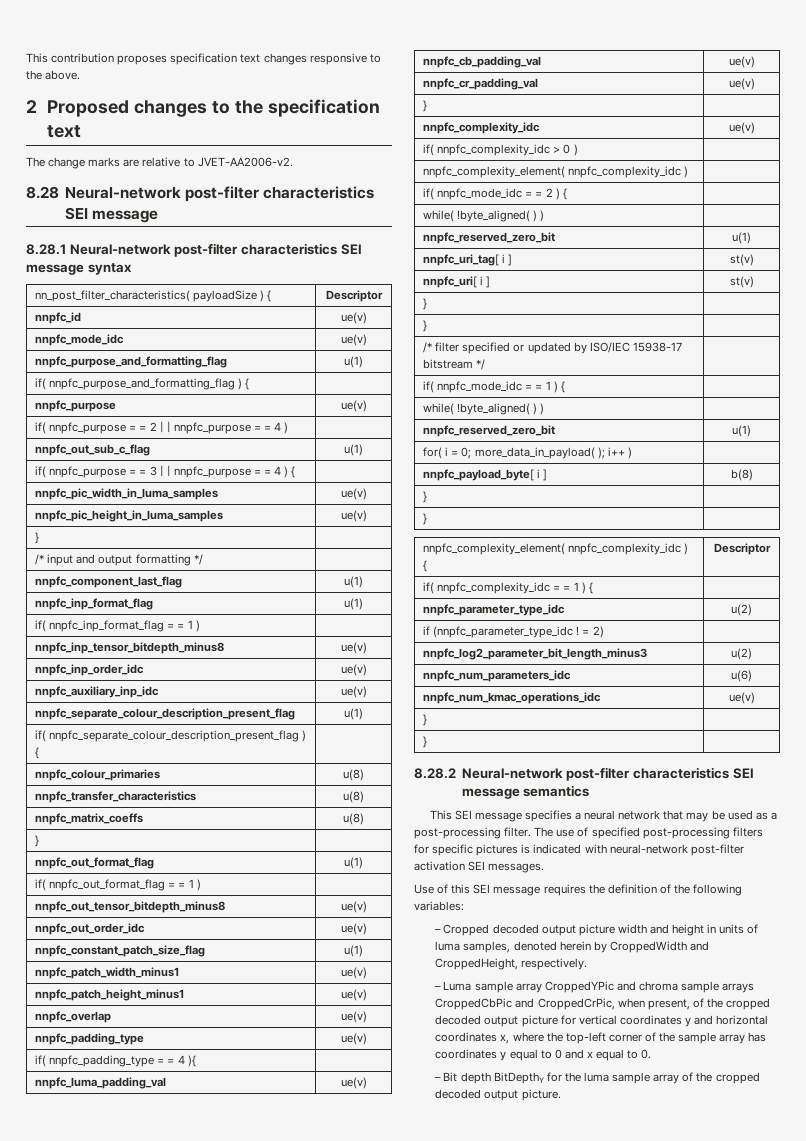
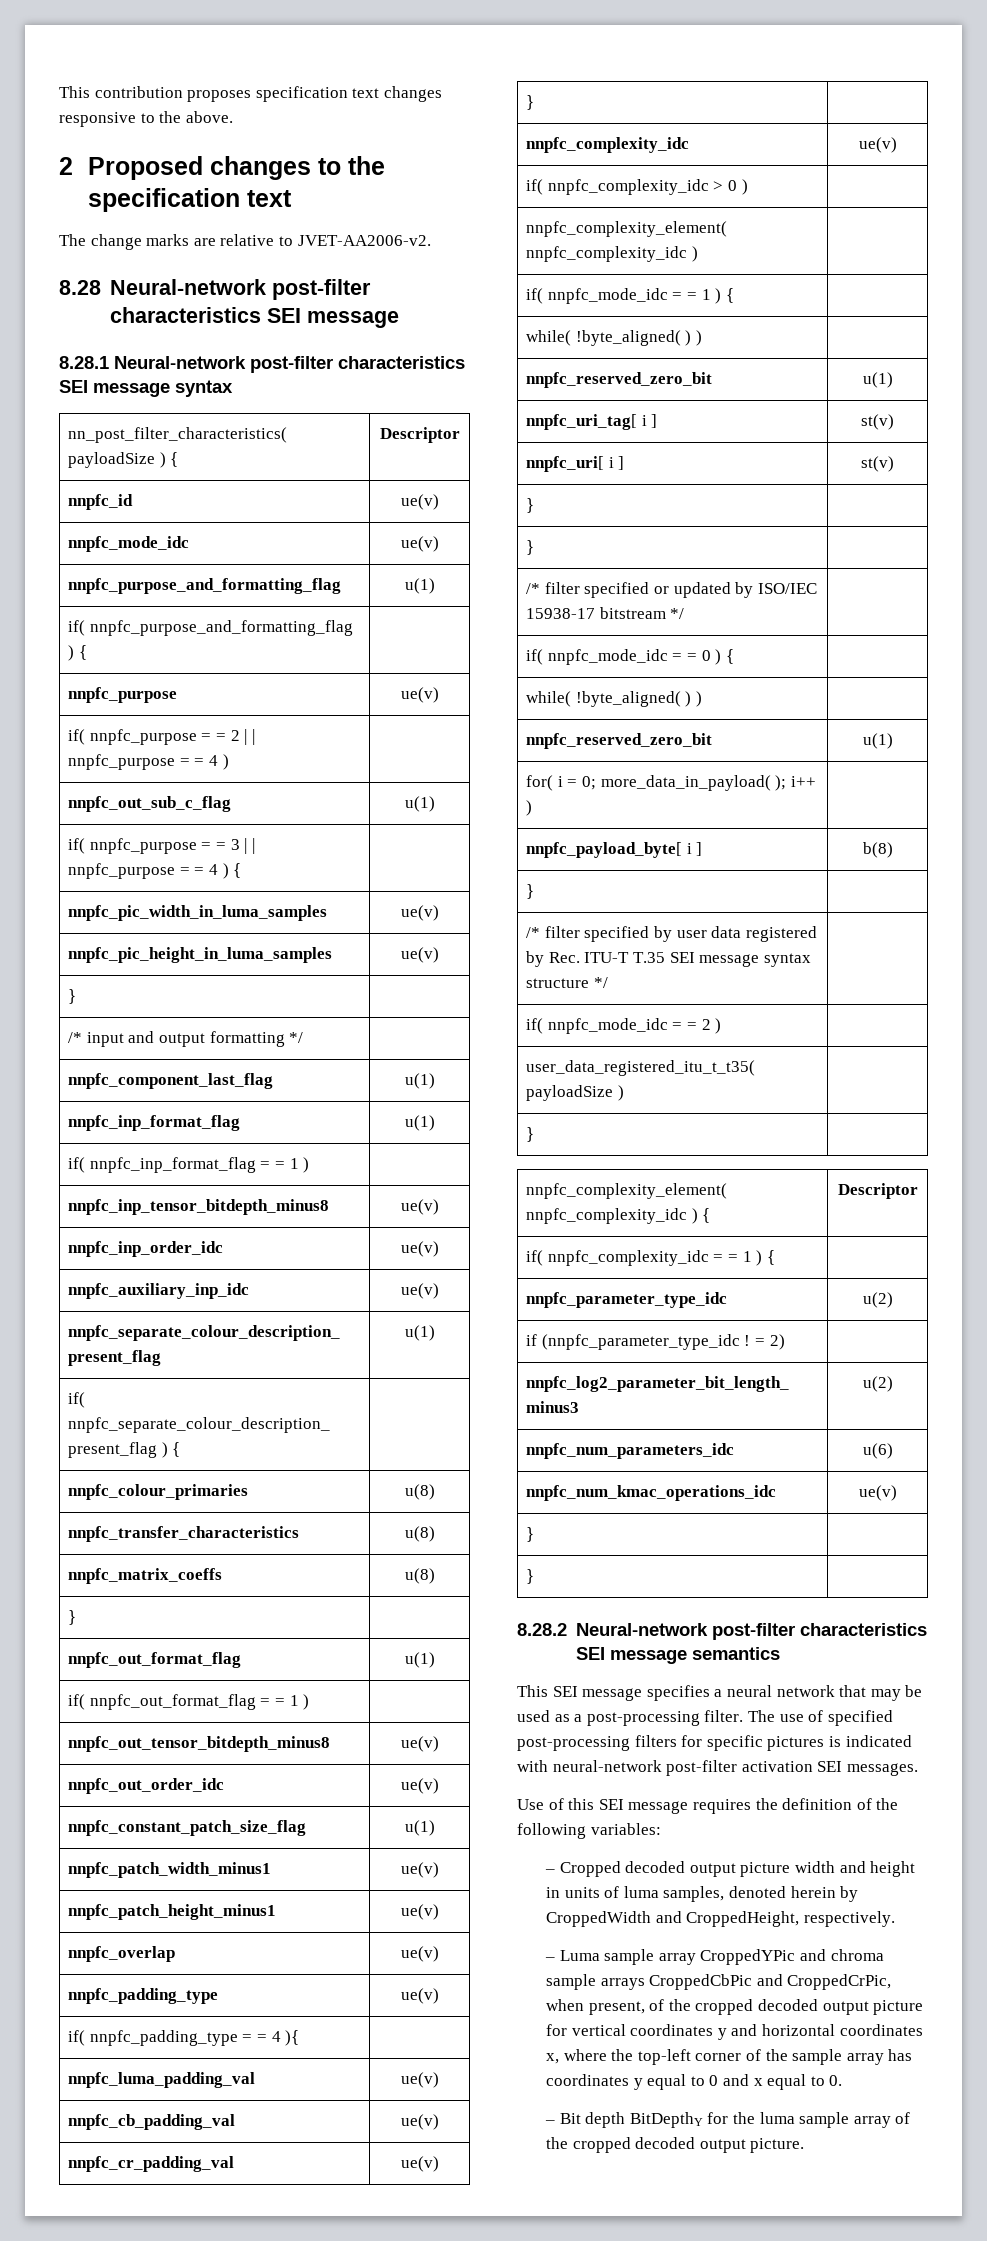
[545,188,553,197] 2 -> [701,289,711,300] 1
[545,381,551,390] 1 -> [701,650,711,661] 0
(428, 497) none -> [526,926,817,942] [526,951,811,967] [526,977,608,988] [526,1018,722,1034] [526,1060,756,1076] [526,1085,624,1101] // /* filter specified by user data registered by Rec. ITU-T T.35 SEI message syntax structure */ | // if( nnpfc_mode_idc = = 2 ) | // user_data_registered_itu_t_t35( payloadSize ) |

